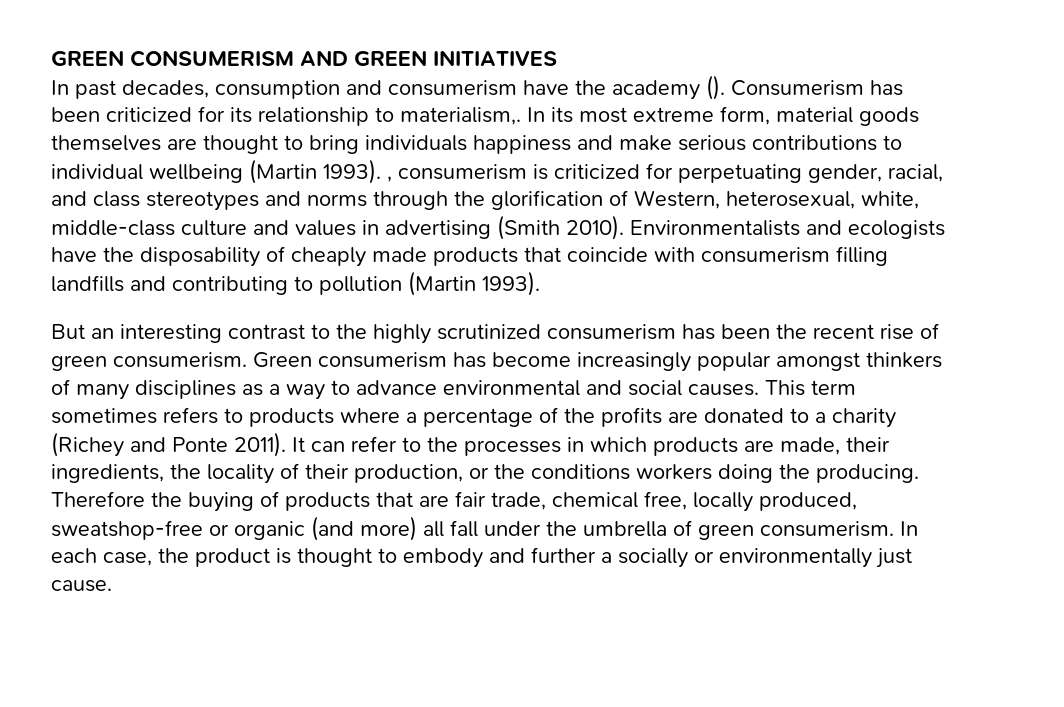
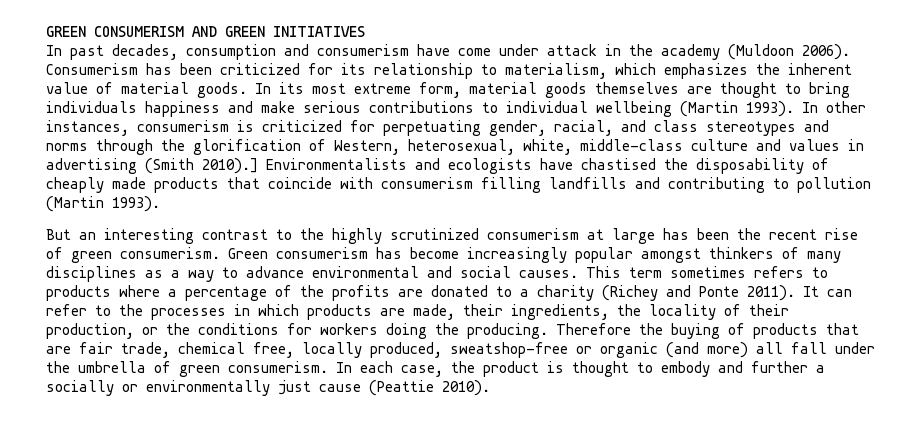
[575,75,725,100] the academy (). -> [458,44,850,60] come under attack in the academy (Muldoon 2006).
[400,107,521,125] materialism,. -> [505,63,852,79] [46,82,247,98] materialism, which emphasizes the inherent value of material goods.
[387,176,392,182] , -> [802,101,866,113] [46,120,129,136] In other instances,
[566,215,624,240] 2010). -> [202,158,258,174] 2010).]
(97, 254) none -> [581,158,656,170] chastised
(676, 332) none -> [587,228,655,244] at large
(630, 472) none -> [287,323,312,335] for
[51,580,112,592] cause. -> [319,380,490,396] cause (Peattie 2010).

